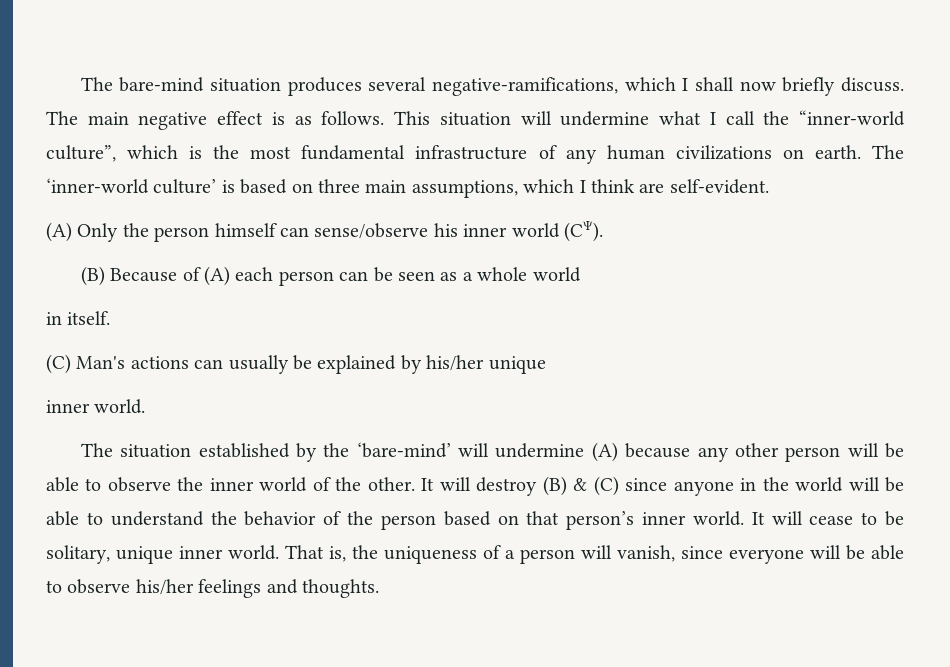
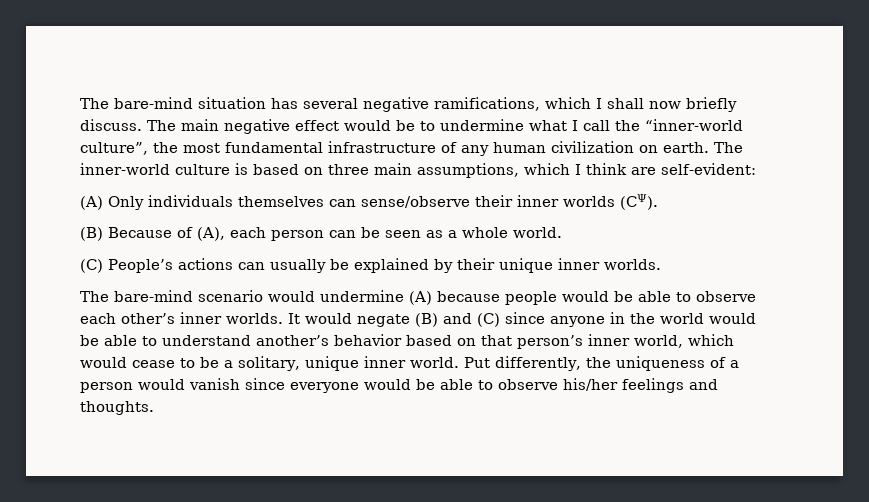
[287,77,619,96] produces several negative-ramifications, -> [271,97,540,112] has several negative ramifications,
[271,111,552,126] is as follows. This situation will -> [344,120,435,131] would be to
[127,145,203,159] which is -> (148, 148) none
[675,145,772,160] civilizations -> [551,141,634,153] civilization
[46,178,217,194] ‘inner-world culture’ -> [80,163,230,175] inner-world culture
[669,179,769,194] self-evident. -> [661,163,756,175] self-evident:
[122,223,560,242] the person himself can sense/observe his inner world -> [148,195,615,208] individuals themselves can sense/observe their inner worlds
[204,266,231,286] (A) -> [197,227,225,241] (A),
[532,267,581,282] [46,311,111,325] [46,354,126,374] world // in itself. // (C) Man's -> [513,227,562,238] [80,259,173,273] world. // (C) People’s
[426,355,546,374] [46,399,146,414] [80,442,904,462] [46,476,588,496] his/her unique // inner world. // The situation established by the ‘bare-mind’ will undermine (A) because any other person will be able to observe the inner world of the other. It will destroy (B) & -> [457,258,661,273] [80,290,756,305] [80,312,472,327] their unique inner worlds. // The bare-mind scenario would undermine (A) because people would be able to observe each other’s inner worlds. It would negate (B) and
[848,477,880,491] will -> [709,313,756,324] would
[210,511,436,530] the behavior of the person -> [256,334,402,346] another’s behavior
[692,511,803,526] world. It will -> [634,334,734,348] [80,357,127,368] world, which would
(905, 518) none -> [224,360,233,368] a
[285,545,346,562] That is, -> [463,356,581,371] Put differently,
[581,545,675,562] will vanish, -> [138,378,240,390] would vanish
[810,545,841,559] will -> [364,379,411,390] would

